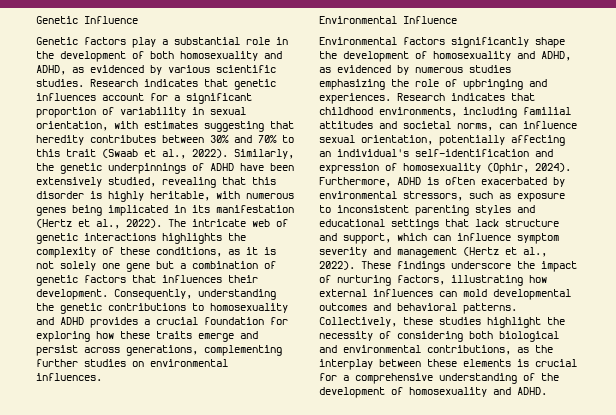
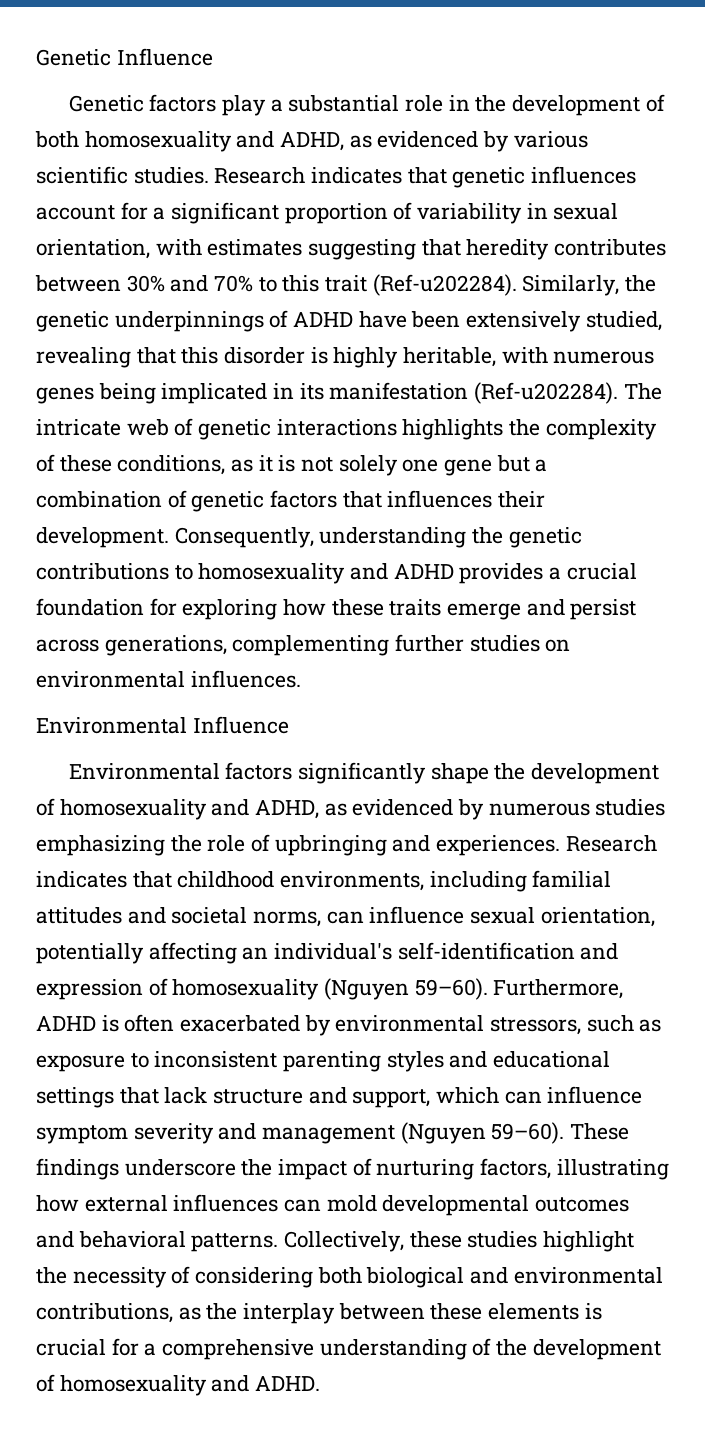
[102,149,228,159] (Swaab et al., 2022). -> [372,274,517,296] (Ref-u202284).
[36,219,162,229] (Hertz et al., 2022). -> [474,382,619,404] (Ref-u202284).
[487,163,571,174] (Ophir, 2024). -> [324,978,488,1000] (Nguyen 59–60).
[463,247,547,257] [319,261,355,270] (Hertz et al., 2022). -> [400,1122,565,1144] (Nguyen 59–60).

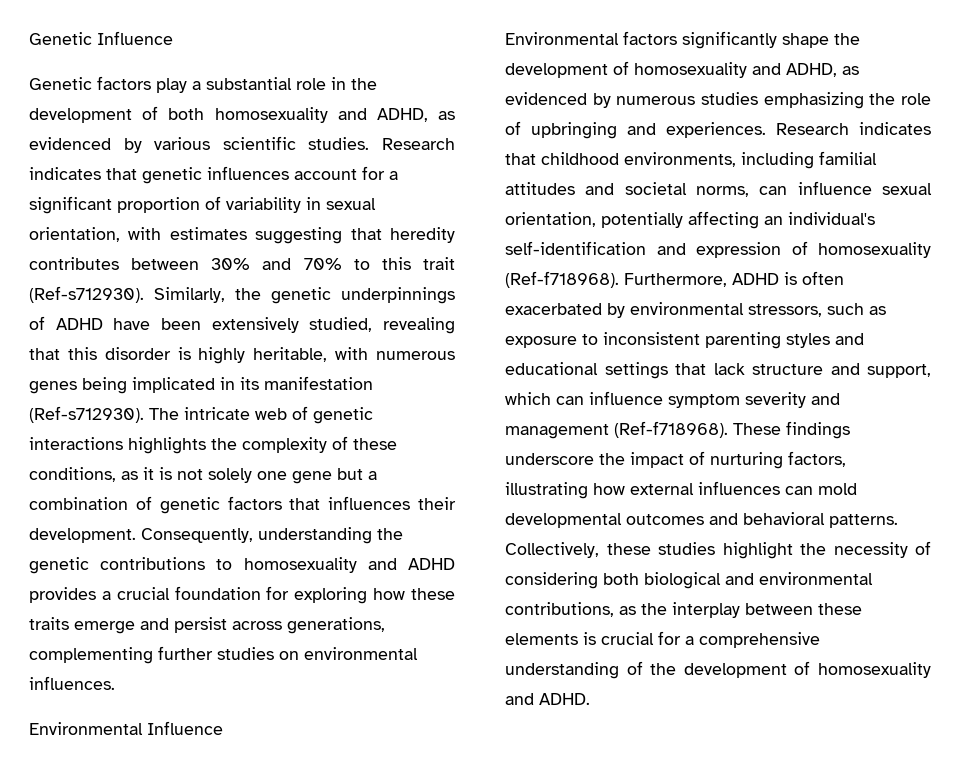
[372,274,517,296] (Ref-u202284). -> [29,286,144,303] (Ref-s712930).
[474,382,619,404] (Ref-u202284). -> [29,406,144,423] (Ref-s712930).
[324,978,488,1000] (Nguyen 59–60). -> [505,271,619,288] (Ref-f718968).
[400,1122,565,1144] (Nguyen 59–60). -> [614,421,728,438] (Ref-f718968).

